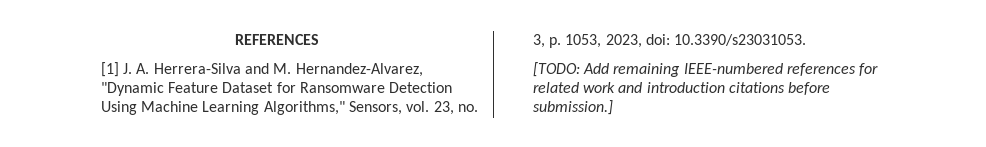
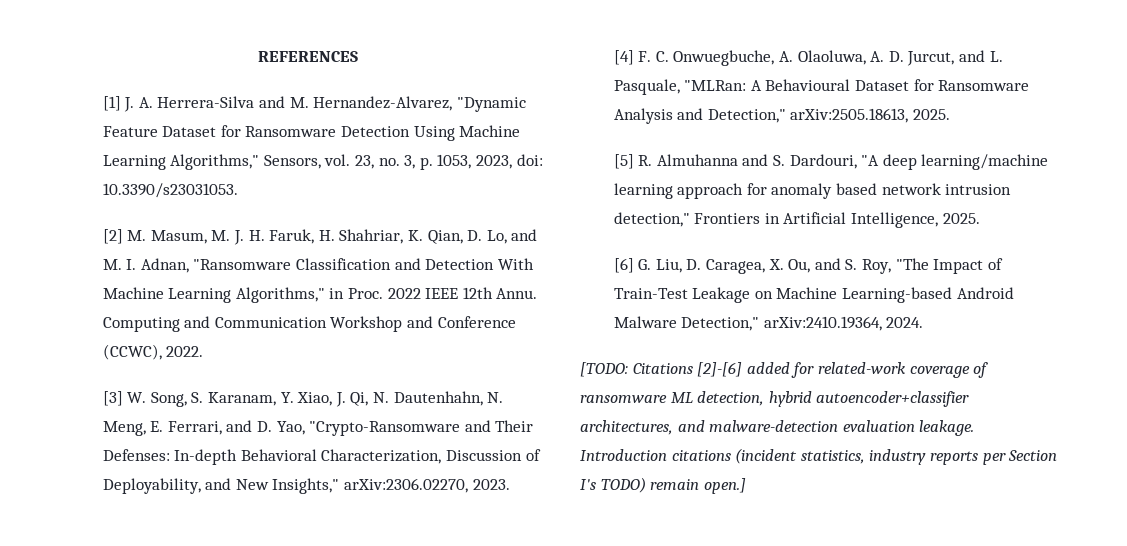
[532,62,879,77] [532,82,831,95] [532,100,613,115] [TODO: Add remaining IEEE-numbered references for related work and introduction citations before submission.] -> [102,229,538,245] [102,258,534,273] [102,287,538,303] [102,316,516,332] [102,344,204,360] [102,391,504,407] [102,420,534,436] [102,449,541,465] [102,478,510,494] [613,50,1003,66] [613,79,1030,95] [613,108,950,124] [613,154,1049,170] [613,183,1012,199] [613,212,980,228] [613,258,1003,274] [613,287,1014,303] [613,316,924,331] [580,362,989,378] [580,391,970,407] [580,420,975,436] [580,448,1058,465] [580,477,746,494] [2] M. Masum, M. J. H. Faruk, H. Shahriar, K. Qian, D. Lo, and M. I. Adnan, "Ransomware Classification and Detection With Machine Learning Algorithms," in Proc. 2022 IEEE 12th Annu. Computing and Communication Workshop and Conference (CCWC), 2022. // [3] W. Song, S. Karanam, Y. Xiao, J. Qi, N. Dautenhahn, N. Meng, E. Ferrari, and D. Yao, "Crypto-Ransomware and Their Defenses: In-depth Behavioral Characterization, Discussion of Deployability, and New Insights," arXiv:2306.02270, 2023. // [4] F. C. Onwuegbuche, A. Olaoluwa, A. D. Jurcut, and L. Pasquale, "MLRan: A Behavioural Dataset for Ransomware Analysis and Detection," arXiv:2505.18613, 2025. // [5] R. Almuhanna and S. Dardouri, "A deep learning/machine learning approach for anomaly based network intrusion detection," Frontiers in Artificial Intelligence, 2025. // [6] G. Liu, D. Caragea, X. Ou, and S. Roy, "The Impact of Train-Test Leakage on Machine Learning-based Android Malware Detection," arXiv:2410.19364, 2024. // [TODO: Citations [2]-[6] added for related-work coverage of ransomware ML detection, hybrid autoencoder+classifier architectures, and malware-detection evaluation leakage. Introduction citations (incident statistics, industry reports per Section I's TODO) remain open.]

